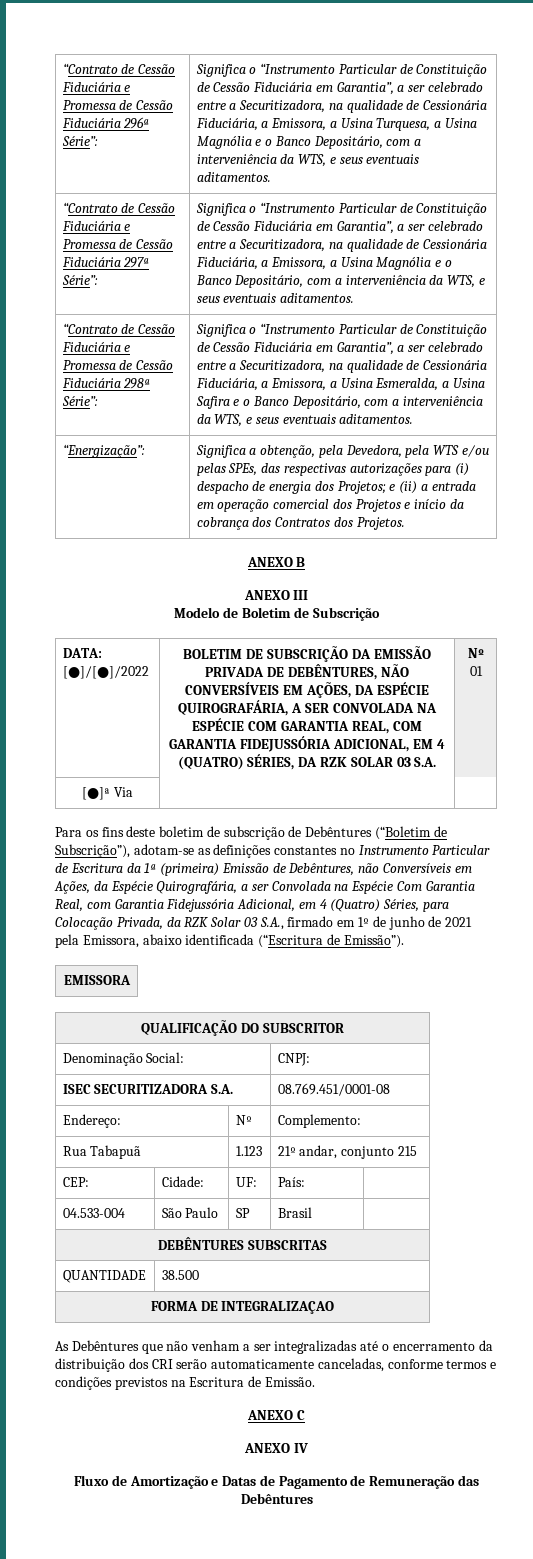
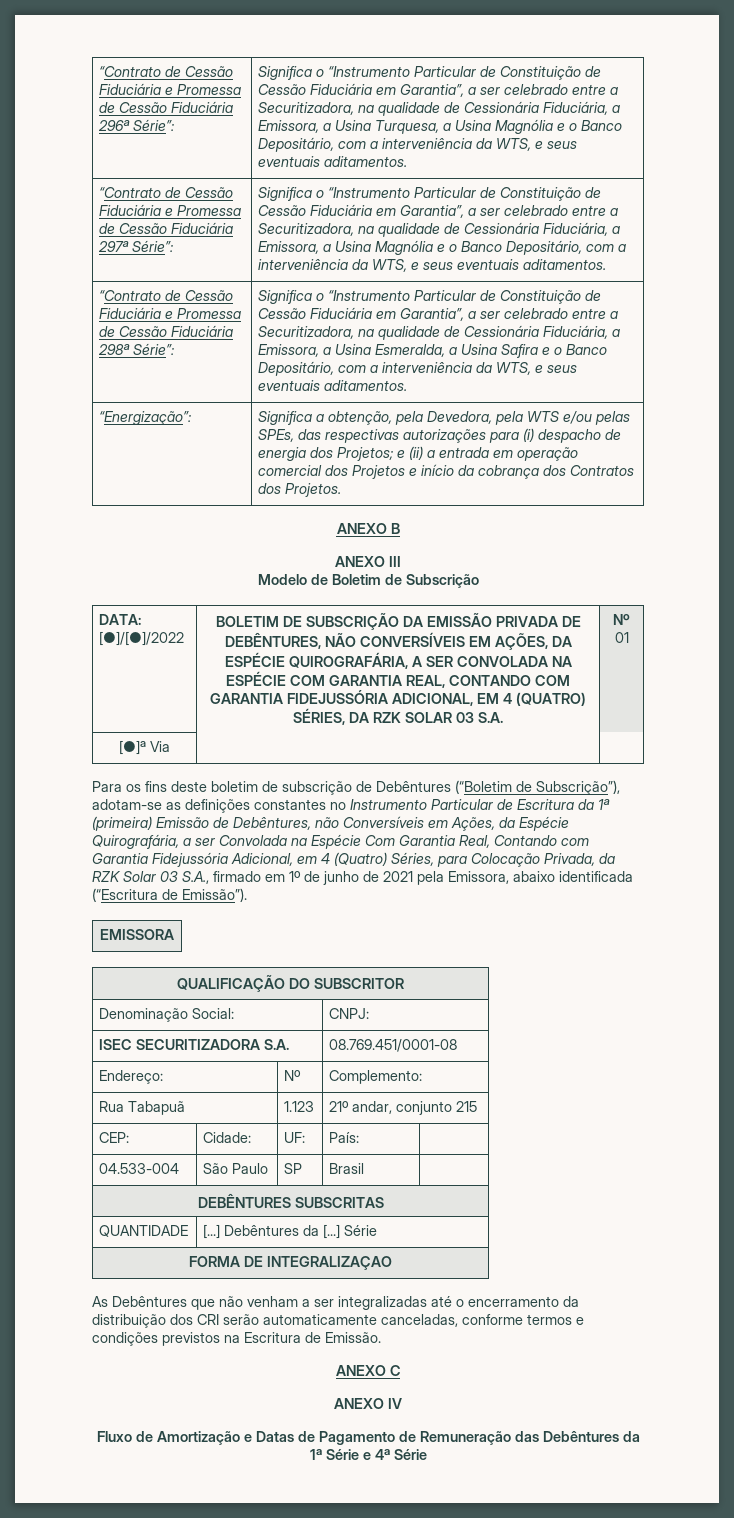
(389, 727) none -> [449,675,531,686] CONTANDO
(83, 905) none -> [494,835,557,846] Contando
[161,1270,199,1280] 38.500 -> [203,1224,378,1239] [...] Debêntures da [...] Série
(313, 1498) none -> [622,1431,640,1442] [309,1449,427,1460] da 1ª Série e 4ª Série

